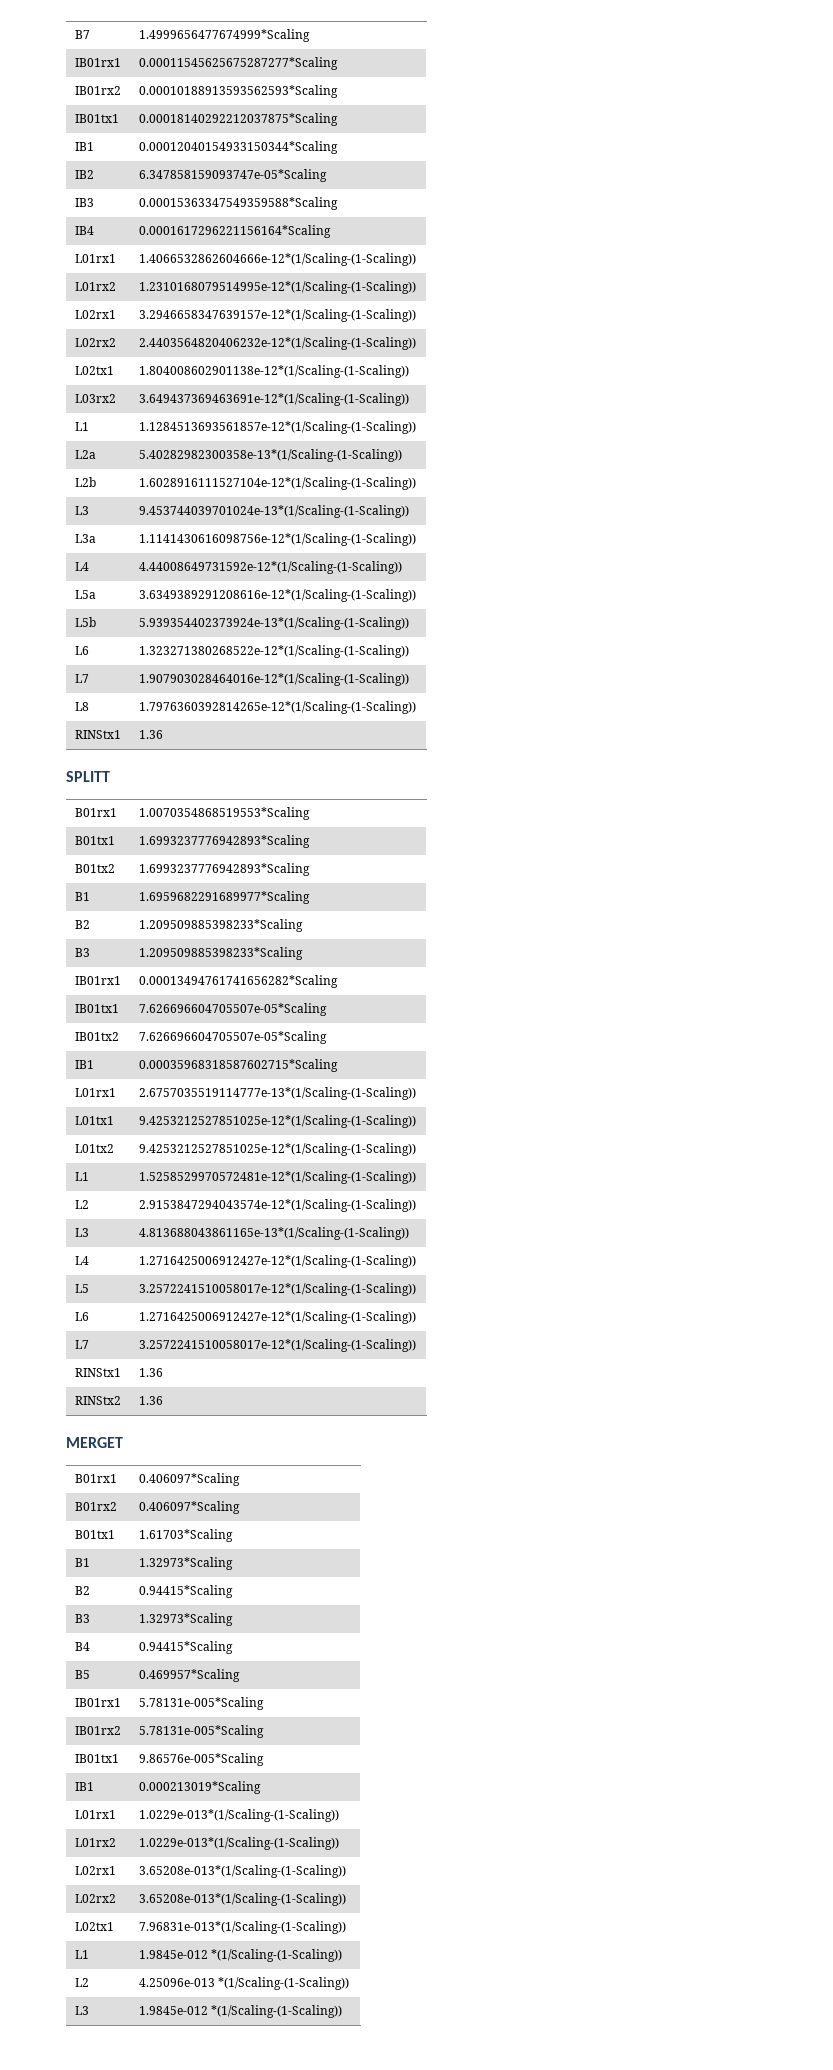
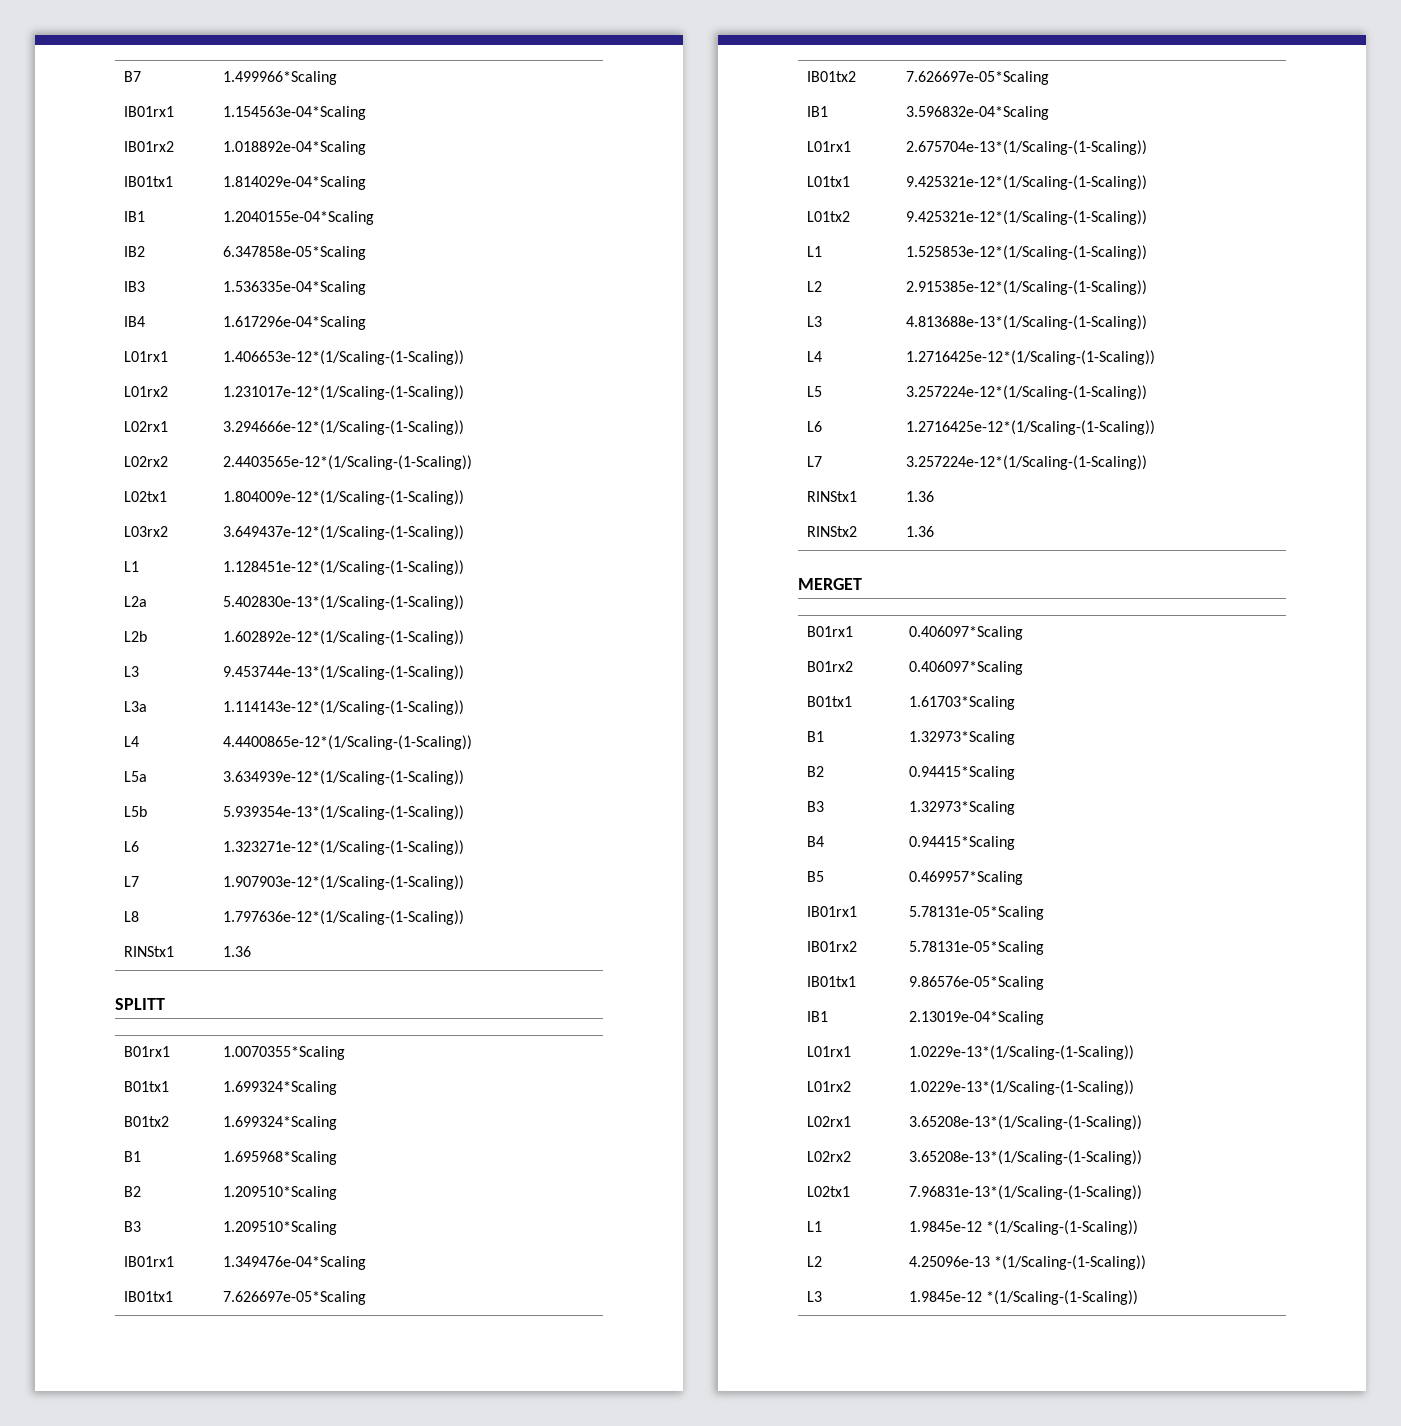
[138,29,310,42] [74,58,121,67] [138,57,338,70] [74,86,121,95] [138,85,338,98] [74,114,119,123] [138,113,338,126] [74,142,94,151] [138,141,338,154] 1.4999656477674999*Scaling // IB01rx1 | 0.00011545625675287277*Scaling // IB01rx2 | 0.00010188913593562593*Scaling // IB01tx1 | 0.00018140292212037875*Scaling // IB1 | 0.00012040154933150344*Scaling -> [222,71,337,85] [123,106,174,117] [222,106,366,120] [123,141,174,152] [222,141,366,155] [123,176,173,187] [222,176,366,190] [123,211,145,222] [222,211,374,225] 1.499966*Scaling // IB01rx1 | 1.154563e-04*Scaling // IB01rx2 | 1.018892e-04*Scaling // IB01tx1 | 1.814029e-04*Scaling // IB1 | 1.2040155e-04*Scaling
[138,169,327,182] 6.347858159093747e-05*Scaling -> [222,246,366,260] 6.347858e-05*Scaling
[138,197,338,210] 0.00015363347549359588*Scaling -> [222,281,366,295] 1.536335e-04*Scaling
[138,225,331,238] [74,254,116,263] [138,253,416,266] [74,282,116,291] [138,281,416,294] [74,310,116,319] [138,309,416,322] [74,338,116,347] [138,337,416,350] [74,366,114,375] [138,365,409,378] 0.0001617296221156164*Scaling // L01rx1 | 1.4066532862604666e-12*(1/Scaling-(1-Scaling)) // L01rx2 | 1.2310168079514995e-12*(1/Scaling-(1-Scaling)) // L02rx1 | 3.2946658347639157e-12*(1/Scaling-(1-Scaling)) // L02rx2 | 2.4403564820406232e-12*(1/Scaling-(1-Scaling)) // L02tx1 | 1.804008602901138e-12*(1/Scaling-(1-Scaling)) -> [222,316,366,330] [123,351,168,362] [222,350,464,365] [123,386,168,397] [222,385,464,400] [123,421,168,432] [222,420,464,435] [123,456,168,467] [222,455,472,470] [123,491,167,502] [222,490,464,505] 1.617296e-04*Scaling // L01rx1 | 1.406653e-12*(1/Scaling-(1-Scaling)) // L01rx2 | 1.231017e-12*(1/Scaling-(1-Scaling)) // L02rx1 | 3.294666e-12*(1/Scaling-(1-Scaling)) // L02rx2 | 2.4403565e-12*(1/Scaling-(1-Scaling)) // L02tx1 | 1.804009e-12*(1/Scaling-(1-Scaling))
[138,393,409,406] [74,422,89,431] [138,421,416,434] 3.649437369463691e-12*(1/Scaling-(1-Scaling)) // L1 | 1.1284513693561857e-12*(1/Scaling-(1-Scaling)) -> [222,525,464,540] [123,561,139,572] [222,560,464,575] 3.649437e-12*(1/Scaling-(1-Scaling)) // L1 | 1.128451e-12*(1/Scaling-(1-Scaling))
[138,449,402,462] 5.40282982300358e-13*(1/Scaling-(1-Scaling)) -> [222,595,464,610] 5.402830e-13*(1/Scaling-(1-Scaling))
[138,477,416,490] [74,506,89,515] [138,505,409,518] 1.6028916111527104e-12*(1/Scaling-(1-Scaling)) // L3 | 9.453744039701024e-13*(1/Scaling-(1-Scaling)) -> [222,630,464,645] [123,666,139,677] [222,665,464,680] 1.602892e-12*(1/Scaling-(1-Scaling)) // L3 | 9.453744e-13*(1/Scaling-(1-Scaling))
[138,533,416,546] [74,562,89,571] [138,561,402,574] 1.1141430616098756e-12*(1/Scaling-(1-Scaling)) // L4 | 4.44008649731592e-12*(1/Scaling-(1-Scaling)) -> [222,700,464,715] [123,736,139,747] [222,735,472,750] 1.114143e-12*(1/Scaling-(1-Scaling)) // L4 | 4.4400865e-12*(1/Scaling-(1-Scaling))
[138,589,416,602] 3.6349389291208616e-12*(1/Scaling-(1-Scaling)) -> [222,770,464,785] 3.634939e-12*(1/Scaling-(1-Scaling))
[138,617,409,630] [74,646,89,655] [138,645,409,658] [74,674,89,683] [138,673,409,686] 5.939354402373924e-13*(1/Scaling-(1-Scaling)) // L6 | 1.323271380268522e-12*(1/Scaling-(1-Scaling)) // L7 | 1.907903028464016e-12*(1/Scaling-(1-Scaling)) -> [222,805,464,820] [123,841,139,852] [222,840,464,855] [123,876,139,887] [222,875,464,890] 5.939354e-13*(1/Scaling-(1-Scaling)) // L6 | 1.323271e-12*(1/Scaling-(1-Scaling)) // L7 | 1.907903e-12*(1/Scaling-(1-Scaling))
[138,701,416,714] 1.7976360392814265e-12*(1/Scaling-(1-Scaling)) -> [222,910,464,925] 1.797636e-12*(1/Scaling-(1-Scaling))
[138,807,310,820] [74,836,115,845] [138,835,310,848] 1.0070354868519553*Scaling // B01tx1 | 1.6993237776942893*Scaling -> [222,1046,345,1060] [123,1081,169,1092] [222,1081,337,1095] 1.0070355*Scaling // B01tx1 | 1.699324*Scaling
[138,863,310,876] [74,892,90,901] [138,891,310,904] [74,920,90,929] [138,919,303,932] [74,948,90,957] [138,947,303,960] [74,976,121,985] [138,975,338,988] [74,1004,119,1013] [138,1003,327,1016] 1.6993237776942893*Scaling // B1 | 1.6959682291689977*Scaling // B2 | 1.209509885398233*Scaling // B3 | 1.209509885398233*Scaling // IB01rx1 | 0.00013494761741656282*Scaling // IB01tx1 | 7.626696604705507e-05*Scaling -> [222,1116,337,1130] [123,1151,141,1162] [222,1151,337,1165] [123,1186,141,1197] [222,1186,337,1200] [123,1221,141,1232] [222,1221,337,1235] [123,1256,174,1267] [222,1256,366,1270] [123,1291,173,1302] [222,1291,366,1305] 1.699324*Scaling // B1 | 1.695968*Scaling // B2 | 1.209510*Scaling // B3 | 1.209510*Scaling // IB01rx1 | 1.349476e-04*Scaling // IB01tx1 | 7.626697e-05*Scaling
[138,1031,327,1044] [74,1060,94,1069] [138,1059,338,1072] [74,1088,116,1097] [138,1087,416,1100] 7.626696604705507e-05*Scaling // IB1 | 0.00035968318587602715*Scaling // L01rx1 | 2.6757035519114777e-13*(1/Scaling-(1-Scaling)) -> [905,71,1049,85] [806,106,828,117] [905,106,1049,120] [806,141,851,152] [905,140,1147,155] 7.626697e-05*Scaling // IB1 | 3.596832e-04*Scaling // L01rx1 | 2.675704e-13*(1/Scaling-(1-Scaling))
[138,1115,416,1128] 9.4253212527851025e-12*(1/Scaling-(1-Scaling)) -> [905,175,1147,190] 9.425321e-12*(1/Scaling-(1-Scaling))
[138,1143,416,1156] [74,1172,89,1181] [138,1171,416,1184] [74,1200,89,1209] [138,1199,416,1212] [74,1228,89,1237] [138,1227,409,1240] [74,1256,89,1265] [138,1255,416,1268] 9.4253212527851025e-12*(1/Scaling-(1-Scaling)) // L1 | 1.5258529970572481e-12*(1/Scaling-(1-Scaling)) // L2 | 2.9153847294043574e-12*(1/Scaling-(1-Scaling)) // L3 | 4.813688043861165e-13*(1/Scaling-(1-Scaling)) // L4 | 1.2716425006912427e-12*(1/Scaling-(1-Scaling)) -> [905,210,1147,225] [806,246,822,257] [905,245,1147,260] [806,281,822,292] [905,280,1147,295] [806,316,822,327] [905,315,1147,330] [806,351,822,362] [905,350,1155,365] 9.425321e-12*(1/Scaling-(1-Scaling)) // L1 | 1.525853e-12*(1/Scaling-(1-Scaling)) // L2 | 2.915385e-12*(1/Scaling-(1-Scaling)) // L3 | 4.813688e-13*(1/Scaling-(1-Scaling)) // L4 | 1.2716425e-12*(1/Scaling-(1-Scaling))
[138,1283,416,1296] [74,1312,89,1321] [138,1311,416,1324] [74,1340,89,1349] [138,1339,416,1352] 3.2572241510058017e-12*(1/Scaling-(1-Scaling)) // L6 | 1.2716425006912427e-12*(1/Scaling-(1-Scaling)) // L7 | 3.2572241510058017e-12*(1/Scaling-(1-Scaling)) -> [905,385,1147,400] [806,421,822,432] [905,420,1155,435] [806,456,822,467] [905,455,1147,470] 3.257224e-12*(1/Scaling-(1-Scaling)) // L6 | 1.2716425e-12*(1/Scaling-(1-Scaling)) // L7 | 3.257224e-12*(1/Scaling-(1-Scaling))
[138,1697,264,1710] [74,1726,121,1735] [138,1725,264,1738] [74,1754,119,1763] [138,1753,264,1766] [74,1782,94,1791] [138,1781,261,1794] [74,1810,116,1819] [138,1809,339,1822] [74,1838,116,1847] [138,1837,339,1850] [74,1866,116,1875] [138,1865,346,1878] [74,1894,116,1903] [138,1893,346,1906] [74,1922,114,1931] [138,1921,346,1934] [74,1950,89,1959] [138,1950,208,1959] 5.78131e-005*Scaling // IB01rx2 | 5.78131e-005*Scaling // IB01tx1 | 9.86576e-005*Scaling // IB1 | 0.000213019*Scaling // L01rx1 | 1.0229e-013*(1/Scaling-(1-Scaling)) // L01rx2 | 1.0229e-013*(1/Scaling-(1-Scaling)) // L02rx1 | 3.65208e-013*(1/Scaling-(1-Scaling)) // L02rx2 | 3.65208e-013*(1/Scaling-(1-Scaling)) // L02tx1 | 7.96831e-013*(1/Scaling-(1-Scaling)) // L1 | 1.9845e-012 -> [908,906,1044,920] [806,941,857,952] [908,941,1044,955] [806,976,856,987] [908,976,1044,990] [806,1011,828,1022] [908,1011,1044,1025] [806,1046,851,1057] [908,1045,1134,1060] [806,1081,851,1092] [908,1080,1134,1095] [806,1116,851,1127] [908,1115,1142,1130] [806,1151,851,1162] [908,1150,1142,1165] [806,1186,850,1197] [908,1185,1142,1200] [806,1221,822,1232] [908,1221,982,1232] 5.78131e-05*Scaling // IB01rx2 | 5.78131e-05*Scaling // IB01tx1 | 9.86576e-05*Scaling // IB1 | 2.13019e-04*Scaling // L01rx1 | 1.0229e-13*(1/Scaling-(1-Scaling)) // L01rx2 | 1.0229e-13*(1/Scaling-(1-Scaling)) // L02rx1 | 3.65208e-13*(1/Scaling-(1-Scaling)) // L02rx2 | 3.65208e-13*(1/Scaling-(1-Scaling)) // L02tx1 | 7.96831e-13*(1/Scaling-(1-Scaling)) // L1 | 1.9845e-12
[138,1978,215,1987] 4.25096e-013 -> [908,1256,990,1267] 4.25096e-13
[138,2006,208,2015] 1.9845e-012 -> [908,1291,982,1302] 1.9845e-12

